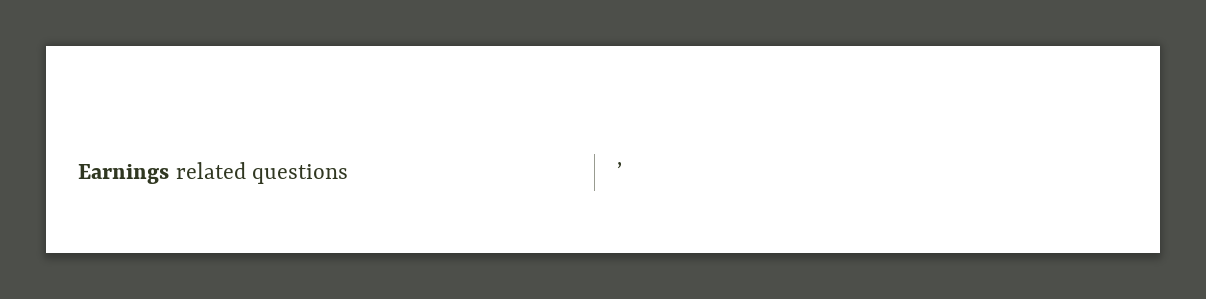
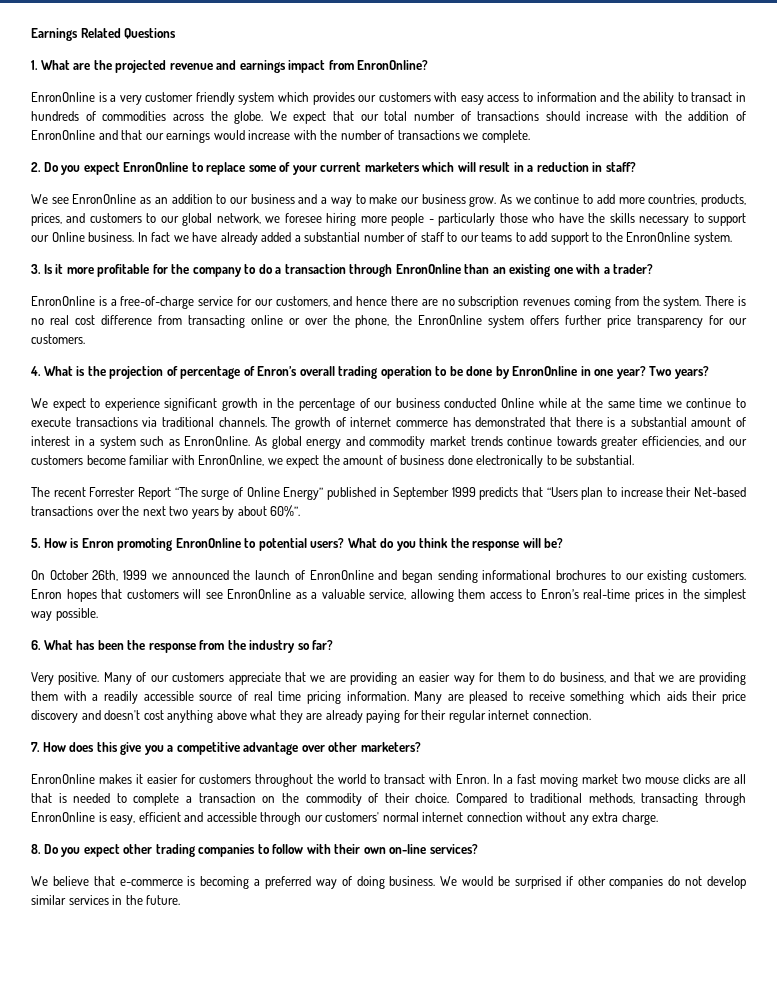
[175,162,349,184] [617,162,622,179] related questions // ’ -> [80,28,177,39] [31,60,429,73] [31,92,746,105] [31,111,747,124] [31,130,530,143] [31,162,636,175] [31,194,746,207] [31,213,747,226] [31,232,732,245] [31,264,654,277] [31,296,746,309] [31,315,747,328] [31,334,85,344] [30,366,709,379] [31,398,746,411] [31,417,746,430] [31,436,747,449] [31,455,634,468] [31,487,747,500] [31,505,301,519] [31,538,564,551] [31,570,746,583] [31,589,746,602] [31,608,98,621] [31,640,334,653] [31,672,746,685] [31,691,746,704] [31,710,591,723] [31,742,421,755] [31,774,746,787] [31,793,746,806] [31,812,658,825] [31,844,478,857] [31,876,746,889] [31,895,181,905] Related Questions // 1. What are the projected revenue and earnings impact from EnronOnline? // EnronOnline is a very customer friendly system which provides our customers with easy access to information and the ability to transact in hundreds of commodities across the globe. We expect that our total number of transactions should increase with the addition of EnronOnline and that our earnings would increase with the number of transactions we complete. // 2. Do you expect EnronOnline to replace some of your current marketers which will result in a reduction in staff? // We see EnronOnline as an addition to our business and a way to make our business grow. As we continue to add more countries, products, prices, and customers to our global network, we foresee hiring more people - particularly those who have the skills necessary to support our Online business. In fact we have already added a substantial number of staff to our teams to add support to the EnronOnline system. // 3. Is it more profitable for the company to do a transaction through EnronOnline than an existing one with a trader? // EnronOnline is a free-of-charge service for our customers, and hence there are no subscription revenues coming from the system. There is no real cost difference from transacting online or over the phone, the EnronOnline system offers further price transparency for our customers. // 4. What is the projection of percentage of Enron’s overall trading operation to be done by EnronOnline in one year? Two years? // We expect to experience significant growth in the percentage of our business conducted Online while at the same time we continue to execute transactions via traditional channels. The growth of internet commerce has demonstrated that there is a substantial amount of interest in a system such as EnronOnline. As global energy and commodity market trends continue towards greater efficiencies, and our customers become familiar with EnronOnline, we expect the amount of business done electronically to be substantial. // The recent Forrester Report “The surge of Online Energy” published in September 1999 predicts that “Users plan to increase their Net-based transactions over the next two years by about 60%”. // 5. How is Enron promoting EnronOnline to potential users? What do you think the response will be? // On October 26th, 1999 we announced the launch of EnronOnline and began sending informational brochures to our existing customers. Enron hopes that customers will see EnronOnline as a valuable service, allowing them access to Enron’s real-time prices in the simplest way possible. // 6. What has been the response from the industry so far? // Very positive. Many of our customers appreciate that we are providing an easier way for them to do business, and that we are providing them with a readily accessible source of real time pricing information. Many are pleased to receive something which aids their price discovery and doesn't cost anything above what they are already paying for their regular internet connection. // 7. How does this give you a competitive advantage over other marketers? // EnronOnline makes it easier for customers throughout the world to transact with Enron. In a fast moving market two mouse clicks are all that is needed to complete a transaction on the commodity of their choice. Compared to traditional methods, transacting through EnronOnline is easy, efficient and accessible through our customers' normal internet connection without any extra charge. // 8. Do you expect other trading companies to follow with their own on-line services? // We believe that e-commerce is becoming a preferred way of doing business. We would be surprised if other companies do not develop similar services in the future.

